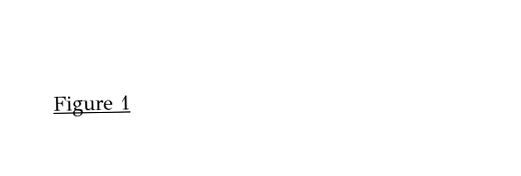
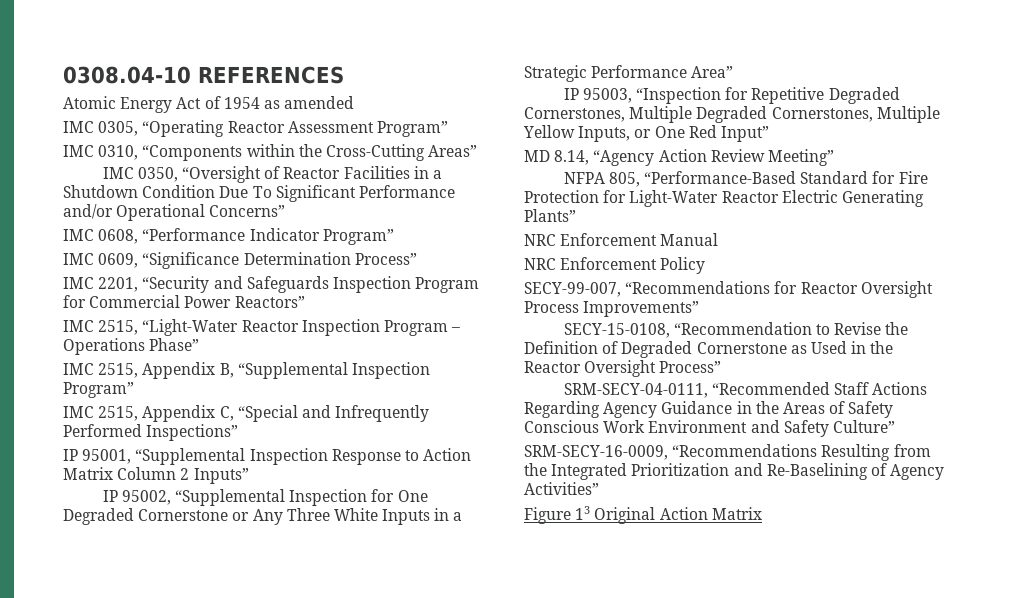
[53,95,131,117] Figure 1 -> [63,66,344,84] [63,96,355,113] [63,120,448,137] [63,144,478,161] [102,166,442,183] [63,185,455,202] [63,204,286,221] [63,228,394,245] [63,252,417,269] [63,276,480,293] [63,295,305,308] [63,319,461,336] [63,338,200,355] [63,362,430,379] [63,382,134,398] [63,405,430,422] [63,424,239,441] [63,448,472,465] [63,467,249,484] [102,489,428,506] [63,508,463,525] [524,65,734,82] [563,87,900,104] [524,106,940,123] [523,125,769,142] [524,149,834,166] [563,171,928,187] [524,190,924,207] [524,209,576,222] [524,233,719,246] [524,257,706,274] [524,281,933,298] [524,301,700,317] [563,322,909,338] [524,341,894,358] [524,360,722,377] [563,382,928,398] [524,401,894,418] [524,420,895,437] [524,444,931,461] [524,463,945,480] [524,482,599,495] [524,506,762,524] 0308.04-10 REFERENCES // Atomic Energy Act of 1954 as amended // IMC 0305, “Operating Reactor Assessment Program” // IMC 0310, “Components within the Cross-Cutting Areas” // IMC 0350, “Oversight of Reactor Facilities in a Shutdown Condition Due To Significant Performance and/or Operational Concerns” // IMC 0608, “Performance Indicator Program” // IMC 0609, “Significance Determination Process” // IMC 2201, “Security and Safeguards Inspection Program for Commercial Power Reactors” // IMC 2515, “Light-Water Reactor Inspection Program – Operations Phase” // IMC 2515, Appendix B, “Supplemental Inspection Program” // IMC 2515, Appendix C, “Special and Infrequently Performed Inspections” // IP 95001, “Supplemental Inspection Response to Action Matrix Column 2 Inputs” // IP 95002, “Supplemental Inspection for One Degraded Cornerstone or Any Three White Inputs in a Strategic Performance Area” // IP 95003, “Inspection for Repetitive Degraded Cornerstones, Multiple Degraded Cornerstones, Multiple Yellow Inputs, or One Red Input” // MD 8.14, “Agency Action Review Meeting” // NFPA 805, “Performance-Based Standard for Fire Protection for Light-Water Reactor Electric Generating Plants” // NRC Enforcement Manual // NRC Enforcement Policy // SECY-99-007, “Recommendations for Reactor Oversight Process Improvements” // SECY-15-0108, “Recommendation to Revise the Definition of Degraded Cornerstone as Used in the Reactor Oversight Process” // SRM-SECY-04-0111, “Recommended Staff Actions Regarding Agency Guidance in the Areas of Safety Conscious Work Environment and Safety Culture” // SRM-SECY-16-0009, “Recommendations Resulting from the Integrated Prioritization and Re-Baselining of Agency Activities” // Figure 13 Original Action Matrix

